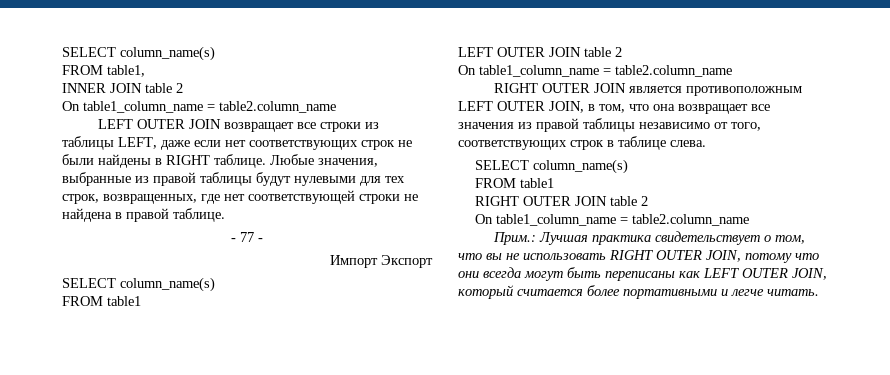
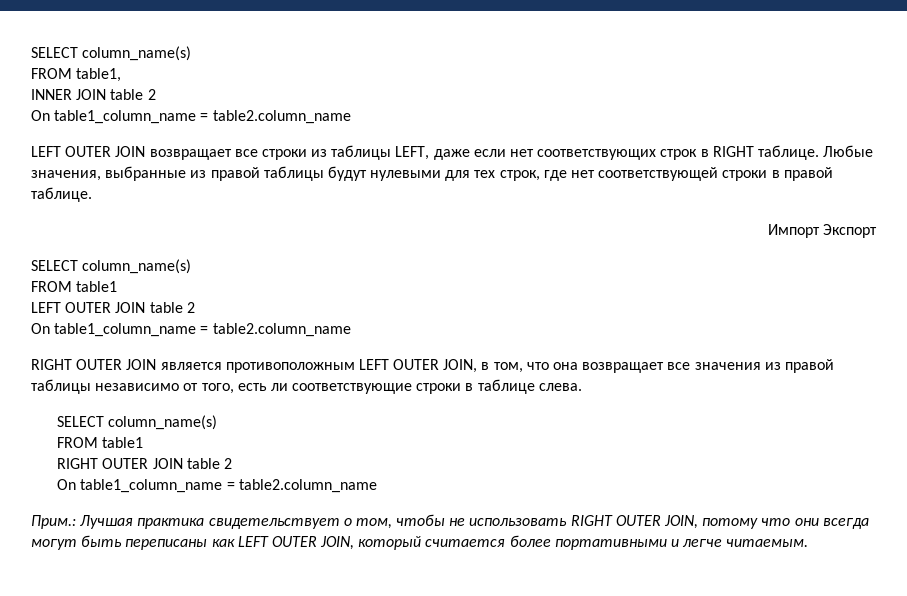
[398,140,412,147] [62,154,151,168] не были найдены -> (698, 154) none
[103,194,197,204] возвращенных, -> (540, 175) none
[404,194,418,201] [62,208,112,222] не найдена -> (768, 175) none
[231,232,263,242] // - 77 - -> (92, 194) none
[458,140,604,150] соответствующих строк -> [237,383,462,394] есть ли соответствующие строки
[458,253,502,260] что вы -> [396,514,446,526] чтобы
[767,289,819,296] читать. -> [726,539,809,547] читаемым.

